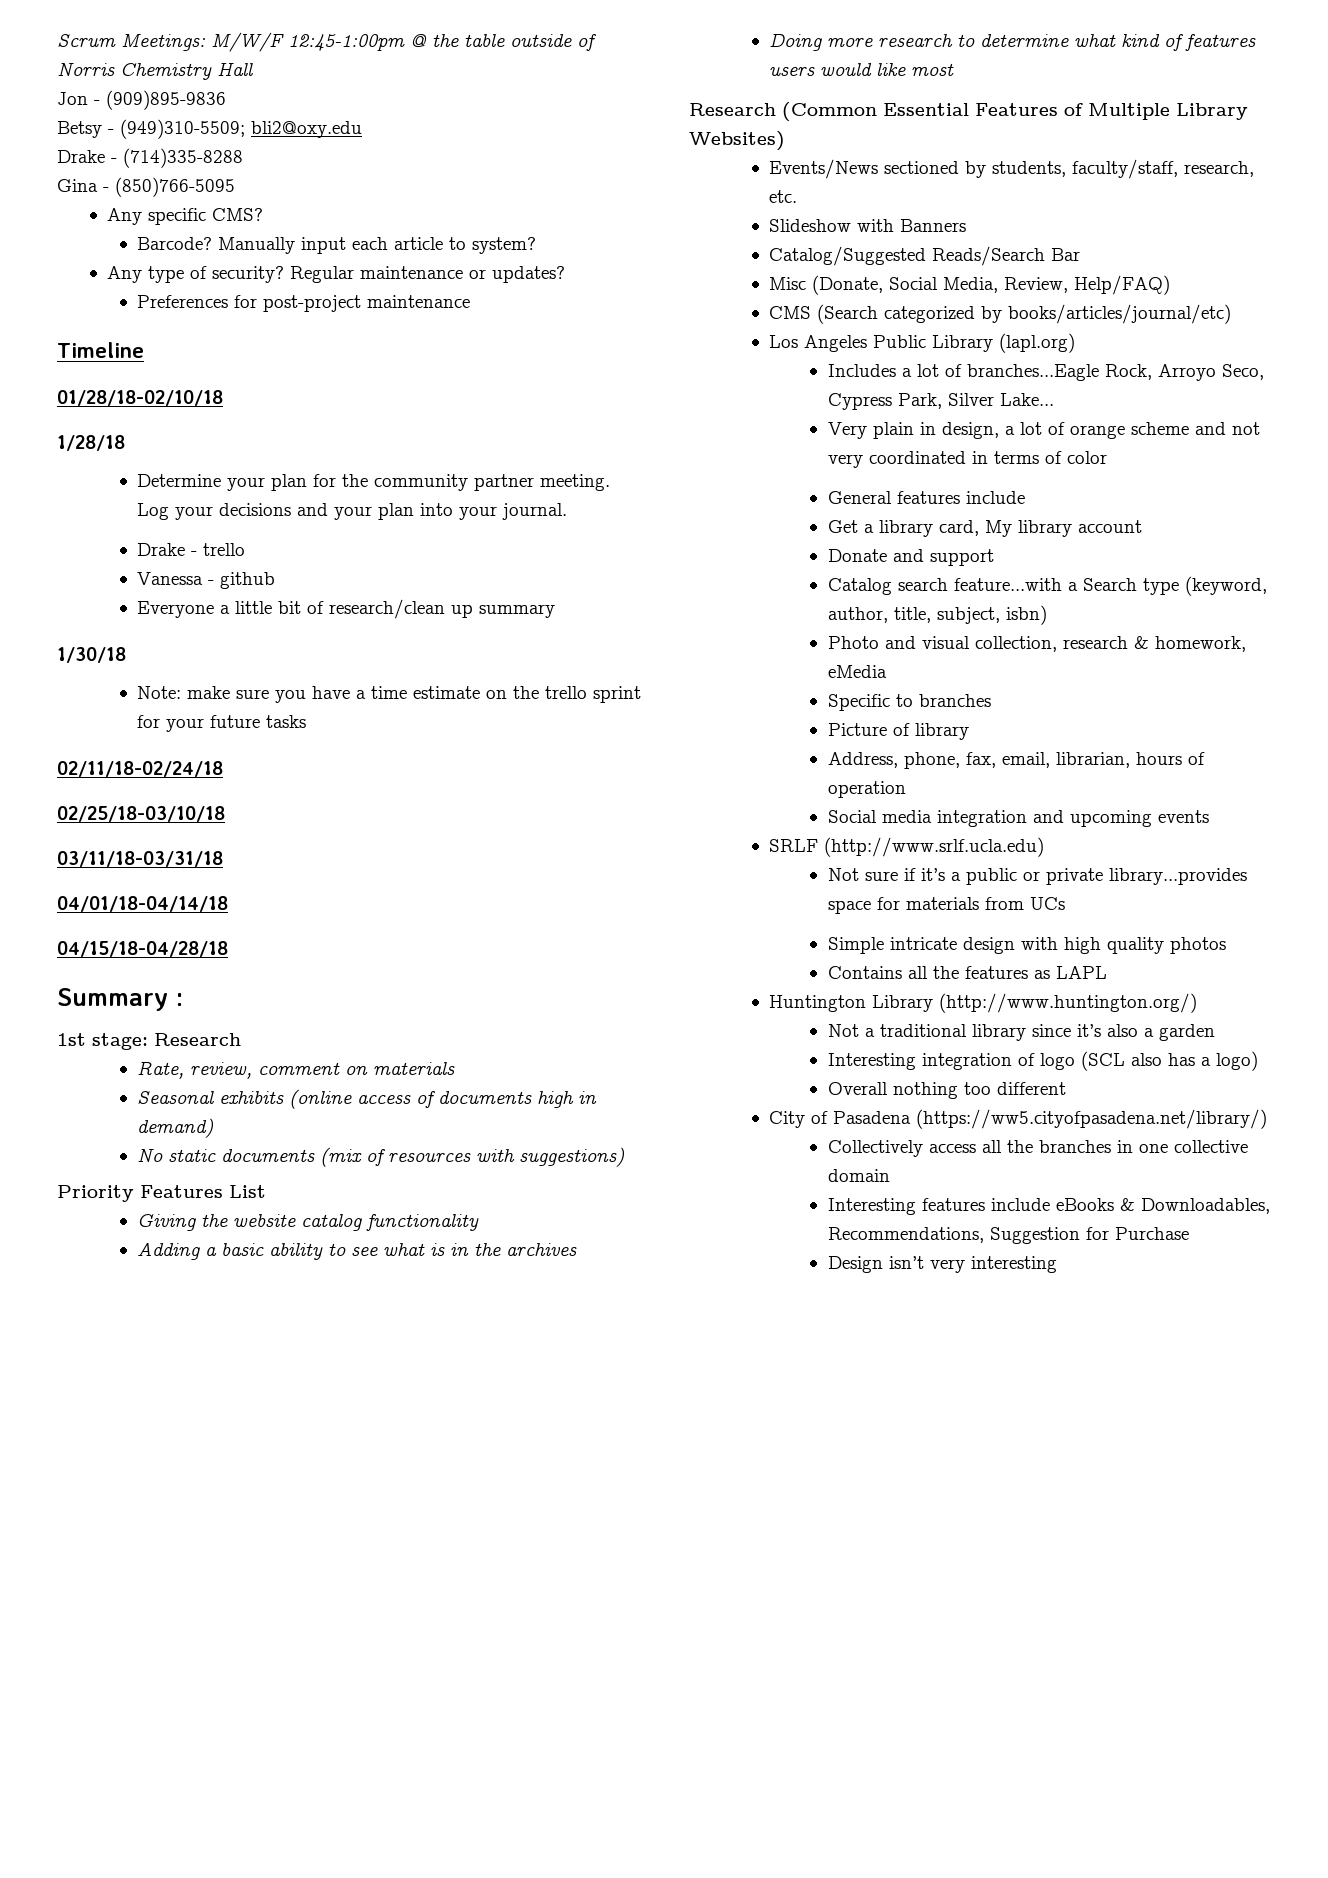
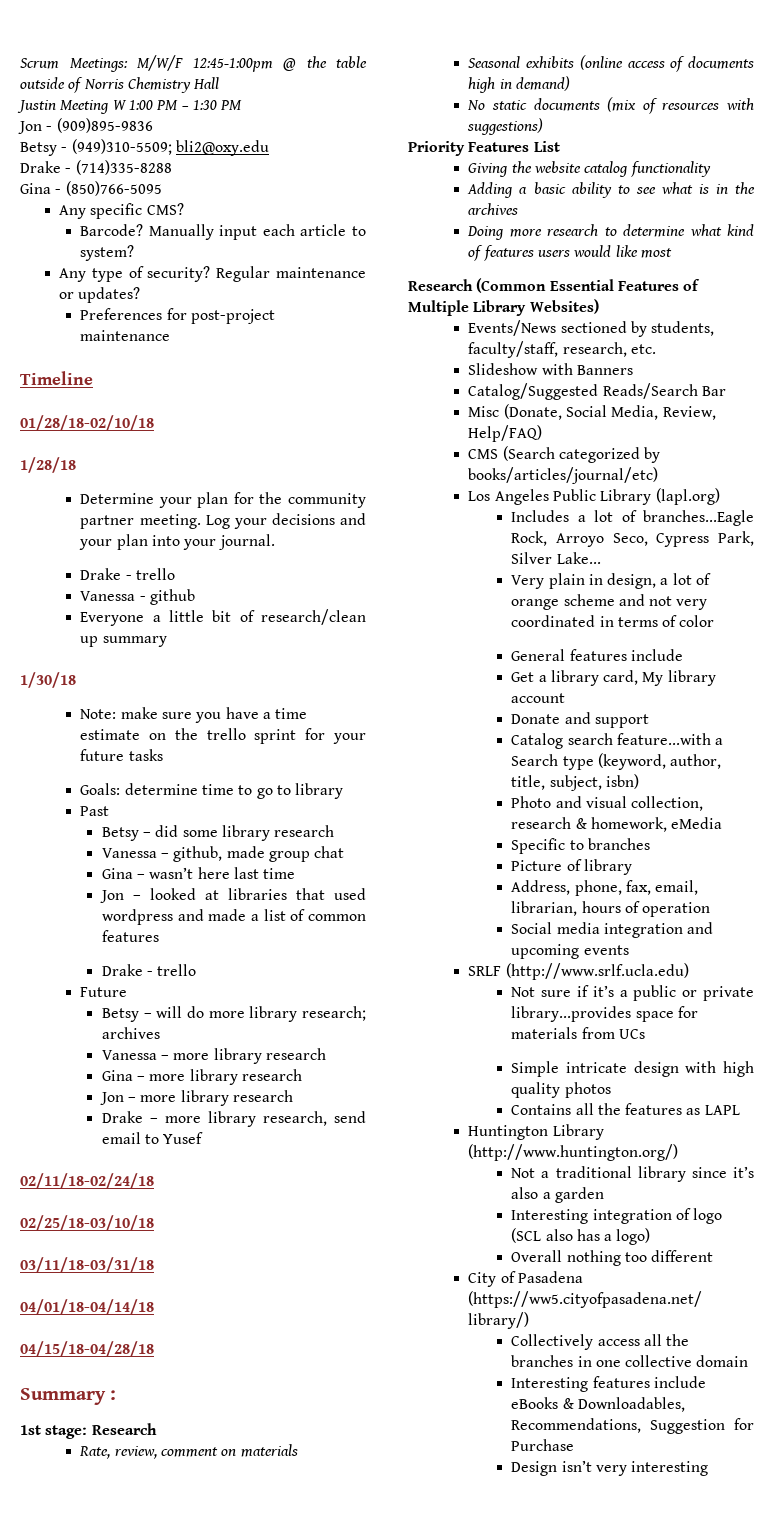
(253, 69) none -> [17,100,243,114] // Justin Meeting W 1:00 PM – 1:30 PM
(306, 721) none -> [80,783,344,799] [80,806,110,816] [101,825,335,841] [101,846,345,862] [101,867,296,879] [99,888,366,903] [101,909,366,925] [101,930,159,942] [101,964,197,976] [80,987,128,997] [101,1006,366,1022] [101,1027,160,1039] [101,1048,327,1064] [101,1069,303,1085] [99,1090,294,1106] [101,1111,366,1127] [101,1132,204,1144] // Goals: determine time to go to library // Past // Betsy – did some library research // Vanessa – github, made group chat // Gina – wasn’t here last time // Jon – looked at libraries that used wordpress and made a list of common features // Drake - trello // Future // Betsy – will do more library research; archives // Vanessa – more library research // Gina – more library research // Jon – more library research // Drake – more library research, send email to Yusef

